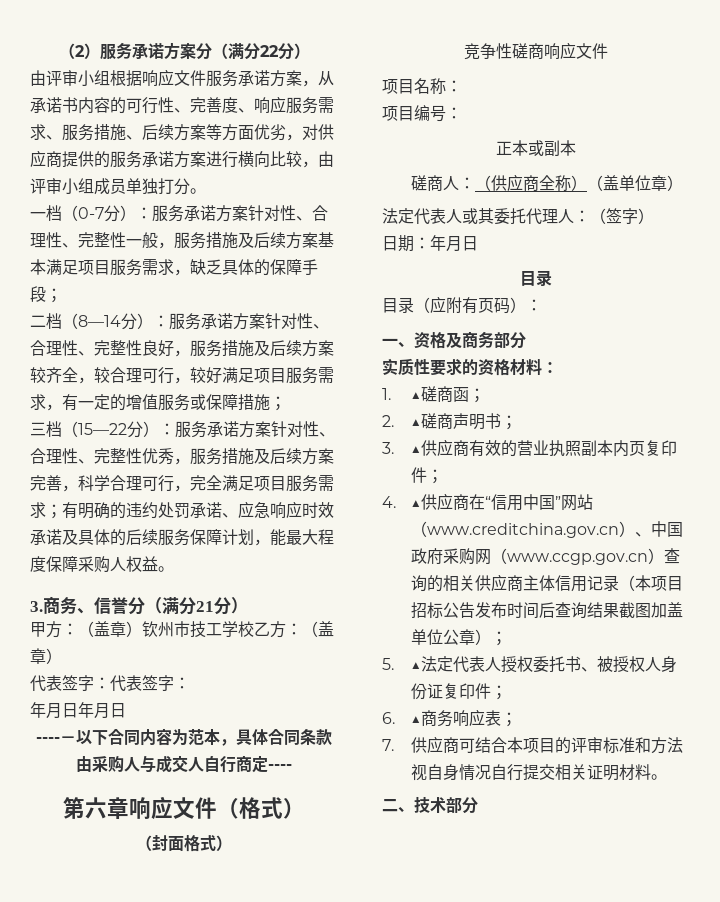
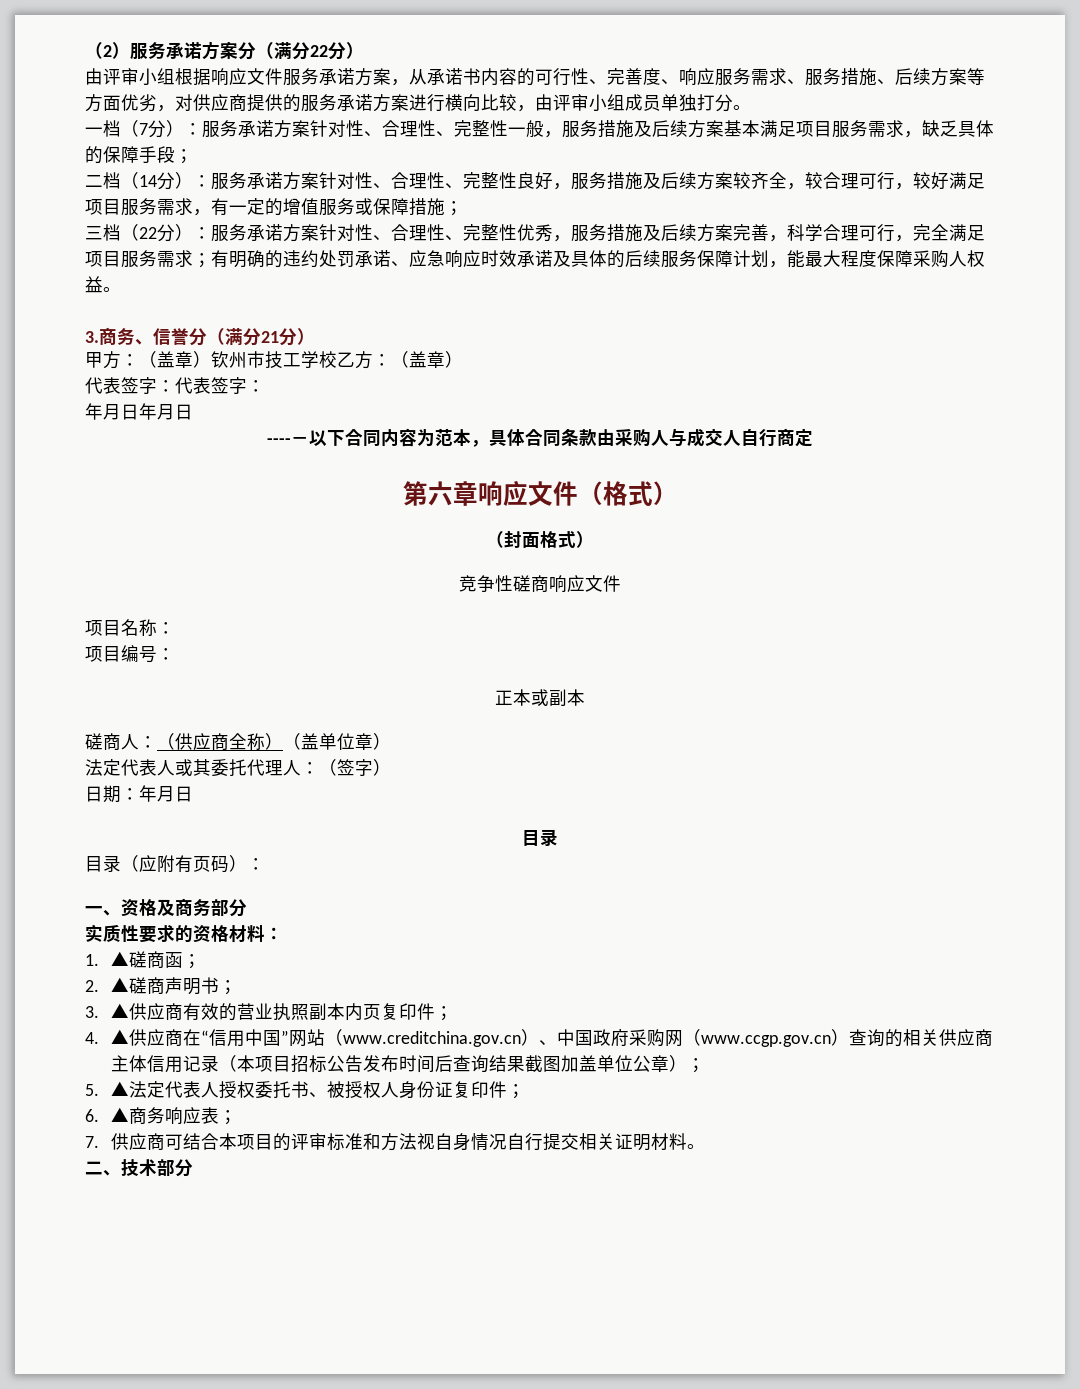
[78,207,104,219] 0-7 -> [139,123,148,135] 7
[78,315,121,327] 8—14 -> [139,175,157,187] 14
[78,423,127,435] 15—22 -> [139,227,157,239] 22
[268,764,292,770] ---- -> (813, 438) none

